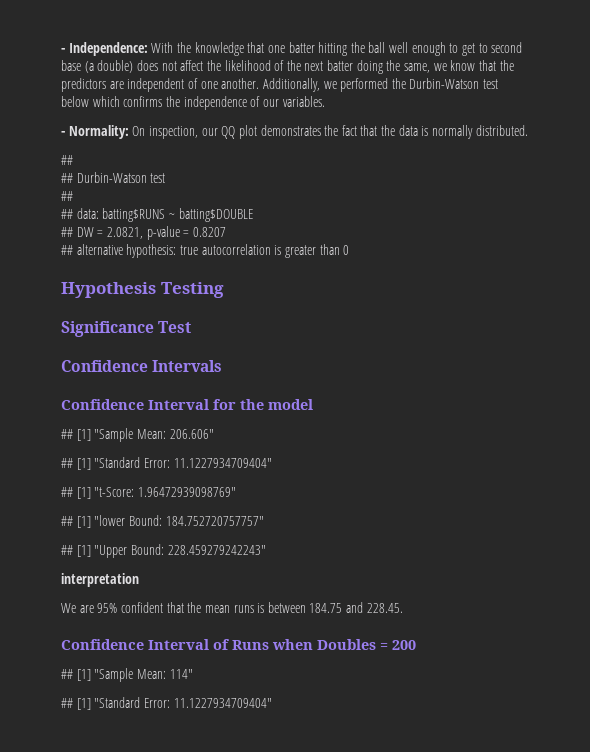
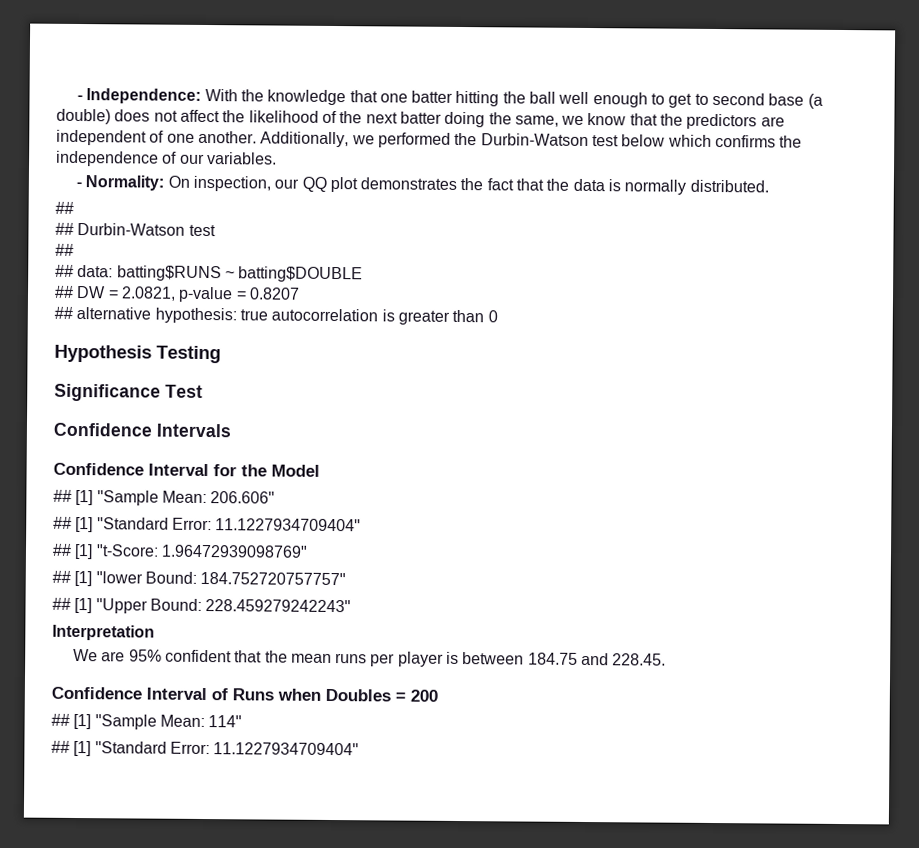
[268,399,313,410] model -> [271,464,320,477] Model
[61,573,139,587] interpretation -> [52,624,155,641] Interpretation
(254, 609) none -> [370,651,444,667] per player

